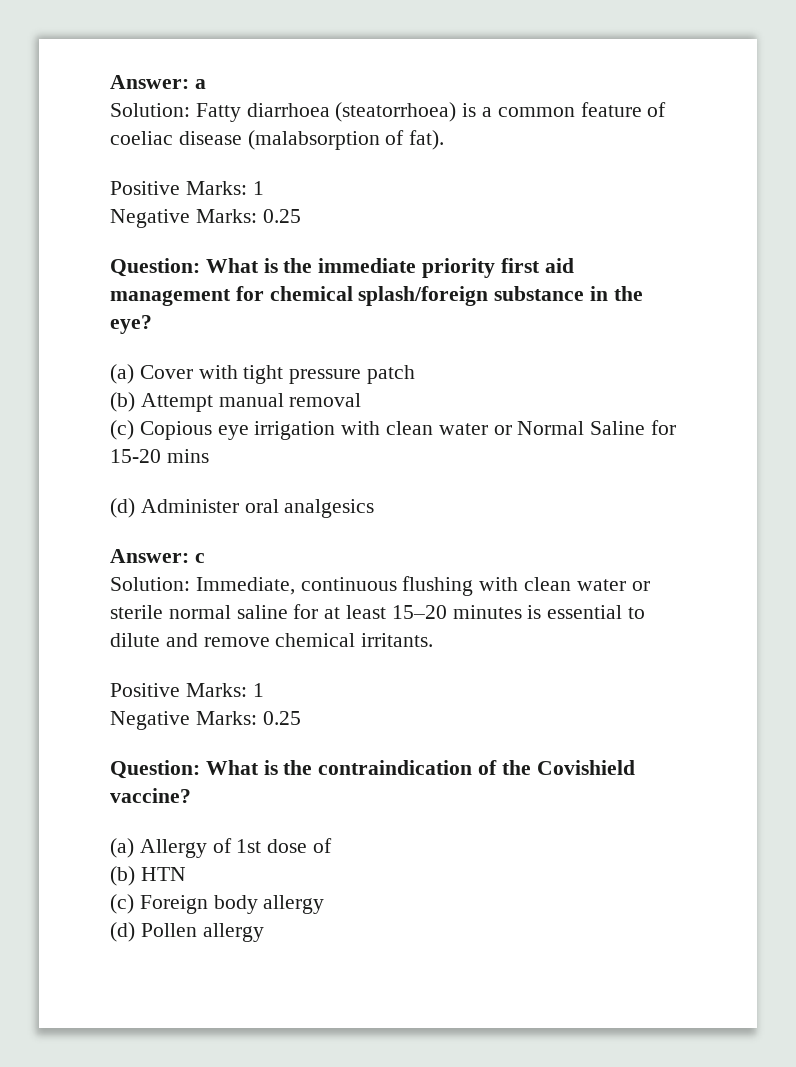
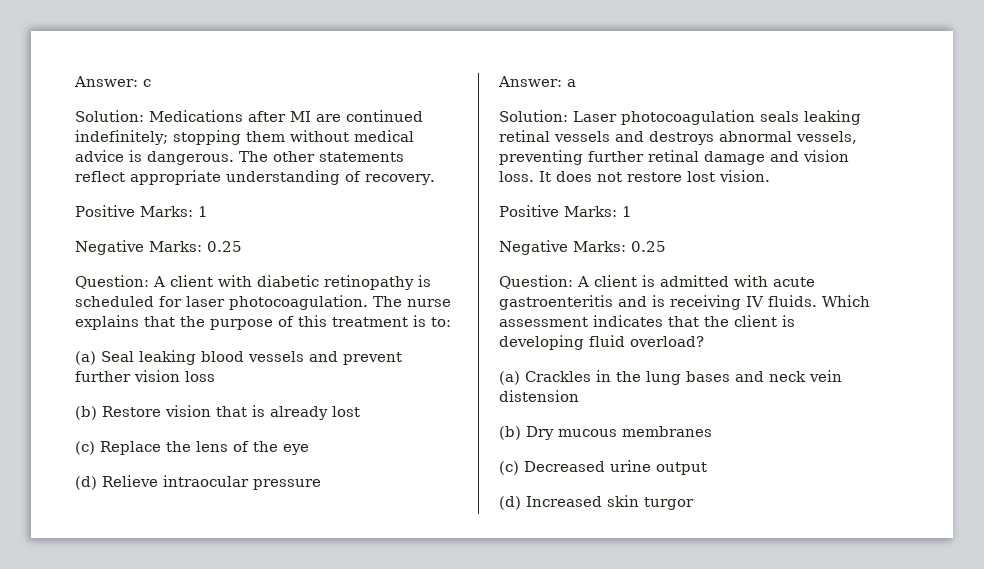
[110,75,206,89] [110,102,667,122] [110,130,445,150] [110,181,264,195] [110,209,301,228] [110,258,574,278] [110,286,643,306] [110,315,152,334] [110,364,416,384] [110,392,362,412] [110,420,677,440] [110,449,209,463] [110,498,375,518] [110,549,205,563] [110,576,650,596] [110,604,646,619] [110,633,434,647] [110,683,264,697] [110,711,301,730] [110,760,635,779] [110,788,191,803] [110,838,333,858] [110,866,186,886] [110,894,325,914] [110,922,264,942] Answer: a // Solution: Fatty diarrhoea (steatorrhoea) is a common feature of coeliac disease (malabsorption of fat). // Positive Marks: 1 // Negative Marks: 0.25 // Question: What is the immediate priority first aid management for chemical splash/foreign substance in the eye? // (a) Cover with tight pressure patch // (b) Attempt manual removal // (c) Copious eye irrigation with clean water or Normal Saline for 15-20 mins // (d) Administer oral analgesics // Answer: c // Solution: Immediate, continuous flushing with clean water or sterile normal saline for at least 15–20 minutes is essential to dilute and remove chemical irritants. // Positive Marks: 1 // Negative Marks: 0.25 // Question: What is the contraindication of the Covishield vaccine? // (a) Allergy of 1st dose of // (b) HTN // (c) Foreign body allergy // (d) Pollen allergy -> [74,76,151,87] [75,110,423,122] [75,130,414,145] [75,150,404,165] [75,170,435,185] [75,205,208,217] [75,240,242,255] [75,275,431,290] [75,295,451,310] [75,315,451,330] [75,350,402,365] [75,370,215,382] [75,405,360,420] [75,441,309,455] [75,475,321,490] [498,76,576,87] [499,110,861,125] [499,130,857,145] [499,150,849,165] [499,170,770,182] [499,205,632,217] [499,240,666,255] [499,275,815,289] [499,295,870,310] [499,315,795,327] [499,335,704,350] [499,370,842,385] [499,390,579,402] [499,426,712,440] [499,460,707,475] [499,495,694,510] Answer: c // Solution: Medications after MI are continued indefinitely; stopping them without medical advice is dangerous. The other statements reflect appropriate understanding of recovery. // Positive Marks: 1 // Negative Marks: 0.25 // Question: A client with diabetic retinopathy is scheduled for laser photocoagulation. The nurse explains that the purpose of this treatment is to: // (a) Seal leaking blood vessels and prevent further vision loss // (b) Restore vision that is already lost // (c) Replace the lens of the eye // (d) Relieve intraocular pressure // Answer: a // Solution: Laser photocoagulation seals leaking retinal vessels and destroys abnormal vessels, preventing further retinal damage and vision loss. It does not restore lost vision. // Positive Marks: 1 // Negative Marks: 0.25 // Question: A client is admitted with acute gastroenteritis and is receiving IV fluids. Which assessment indicates that the client is developing fluid overload? // (a) Crackles in the lung bases and neck vein distension // (b) Dry mucous membranes // (c) Decreased urine output // (d) Increased skin turgor

